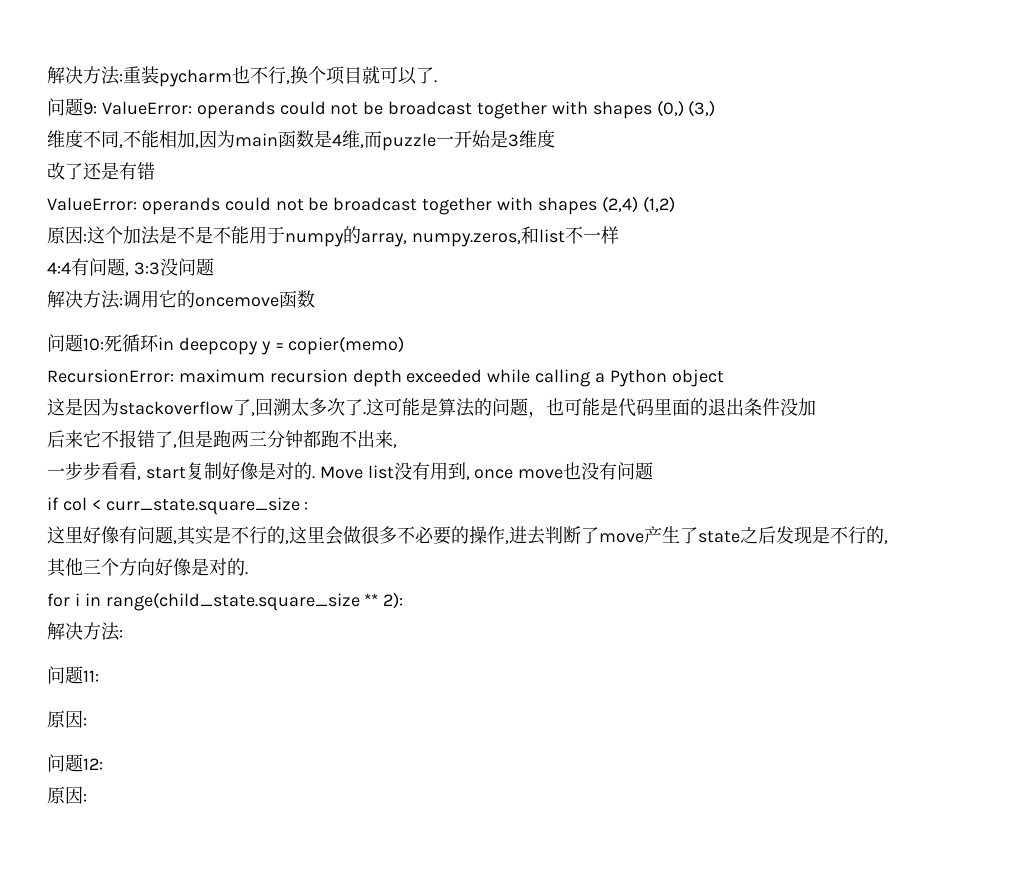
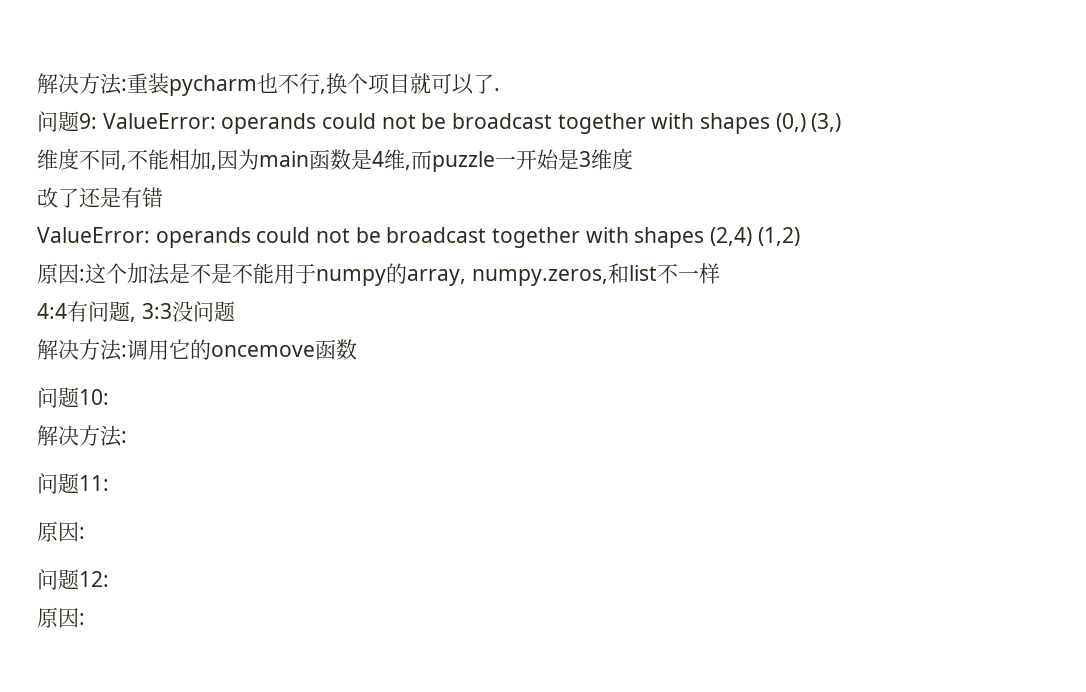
[104,334,405,355] [47,369,724,387] [47,398,816,418] [47,429,397,448] [47,462,654,480] [47,497,309,515] [47,526,888,545] [47,558,248,577] [47,592,404,611] 死循环in deepcopy y = copier(memo) // RecursionError: maximum recursion depth exceeded while calling a Python object // 这是因为stackoverflow了,回溯太多次了.这可能是算法的问题，也可能是代码里面的退出条件没加 // 后来它不报错了,但是跑两三分钟都跑不出来, // 一步步看看, start复制好像是对的. Move list没有用到, once move也没有问题 // if col < curr_state.square_size : // 这里好像有问题,其实是不行的,这里会做很多不必要的操作,进去判断了move产生了state之后发现是不行的, // 其他三个方向好像是对的. // for i in range(child_state.square_size ** 2): -> (109, 397) none

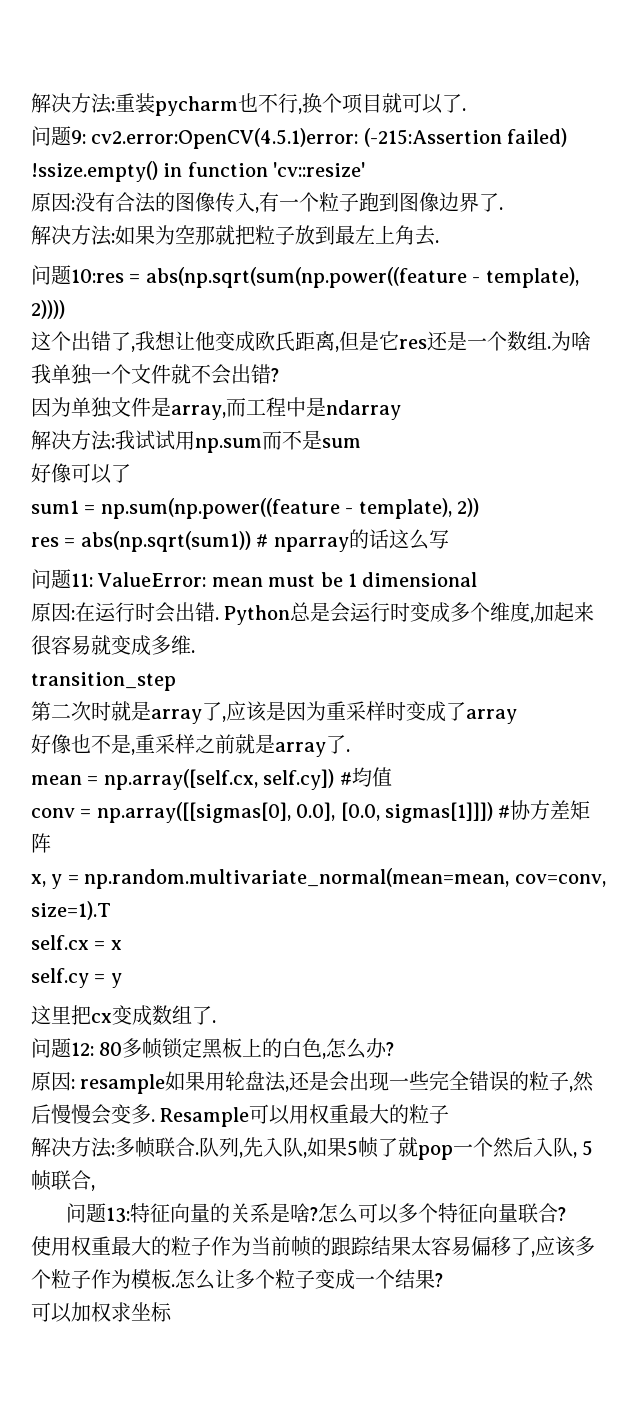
[102,113,842,134] [37,148,633,172] [37,187,163,208] [37,227,800,248] [37,263,720,286] [37,301,235,322] [37,339,357,361] [37,387,109,408] [37,425,127,447] [37,473,109,494] [37,521,85,542] [37,569,109,590] [37,607,85,628] ValueError: operands could not be broadcast together with shapes (0,) (3,) // 维度不同,不能相加,因为main函数是4维,而puzzle一开始是3维度 // 改了还是有错 // ValueError: operands could not be broadcast together with shapes (2,4) (1,2) // 原因:这个加法是不是不能用于numpy的array, numpy.zeros,和list不一样 // 4:4有问题, 3:3没问题 // 解决方法:调用它的oncemove函数 // 问题10: // 解决方法: // 问题11: // 原因: // 问题12: // 原因: -> [91,128,568,149] [31,161,366,182] [31,192,503,213] [31,225,439,246] [31,265,579,288] [31,300,65,319] [31,331,591,352] [31,364,279,385] [31,397,401,420] [31,430,361,453] [31,463,131,484] [31,498,479,519] [31,529,449,552] [31,569,478,589] [31,601,595,625] [31,635,195,656] [31,672,176,691] [31,701,517,724] [31,734,350,757] [31,767,392,790] [31,800,591,823] [31,833,51,853] [31,868,606,889] [31,901,111,920] [31,935,122,950] [31,968,122,988] [31,1005,216,1026] [31,1038,395,1059] [31,1071,595,1094] [31,1104,450,1127] [31,1137,594,1160] [31,1170,95,1191] [65,1203,566,1224] [31,1236,595,1257] [31,1269,443,1290] [31,1302,172,1323] cv2.error:OpenCV(4.5.1)error: (-215:Assertion failed) !ssize.empty() in function 'cv::resize' // 原因:没有合法的图像传入,有一个粒子跑到图像边界了. // 解决方法:如果为空那就把粒子放到最左上角去. // 问题10:res = abs(np.sqrt(sum(np.power((feature - template), 2)))) // 这个出错了,我想让他变成欧氏距离,但是它res还是一个数组.为啥我单独一个文件就不会出错? // 因为单独文件是array,而工程中是ndarray // 解决方法:我试试用np.sum而不是sum // 好像可以了 // sum1 = np.sum(np.power((feature - template), 2)) // res = abs(np.sqrt(sum1)) # nparray的话这么写 // 问题11: ValueError: mean must be 1 dimensional // 原因:在运行时会出错. Python总是会运行时变成多个维度,加起来很容易就变成多维. // transition_step // 第二次时就是array了,应该是因为重采样时变成了array // 好像也不是,重采样之前就是array了. // mean = np.array([self.cx, self.cy]) #均值 // conv = np.array([[sigmas[0], 0.0], [0.0, sigmas[1]]]) #协方差矩阵 // x, y = np.random.multivariate_normal(mean=mean, cov=conv, size=1).T // self.cx = x // self.cy = y // 这里把cx变成数组了. // 问题12: 80多帧锁定黑板上的白色,怎么办? // 原因: resample如果用轮盘法,还是会出现一些完全错误的粒子,然后慢慢会变多. Resample可以用权重最大的粒子 // 解决方法:多帧联合.队列,先入队,如果5帧了就pop一个然后入队, 5帧联合, // 问题13:特征向量的关系是啥?怎么可以多个特征向量联合? // 使用权重最大的粒子作为当前帧的跟踪结果太容易偏移了,应该多个粒子作为模板.怎么让多个粒子变成一个结果? // 可以加权求坐标

